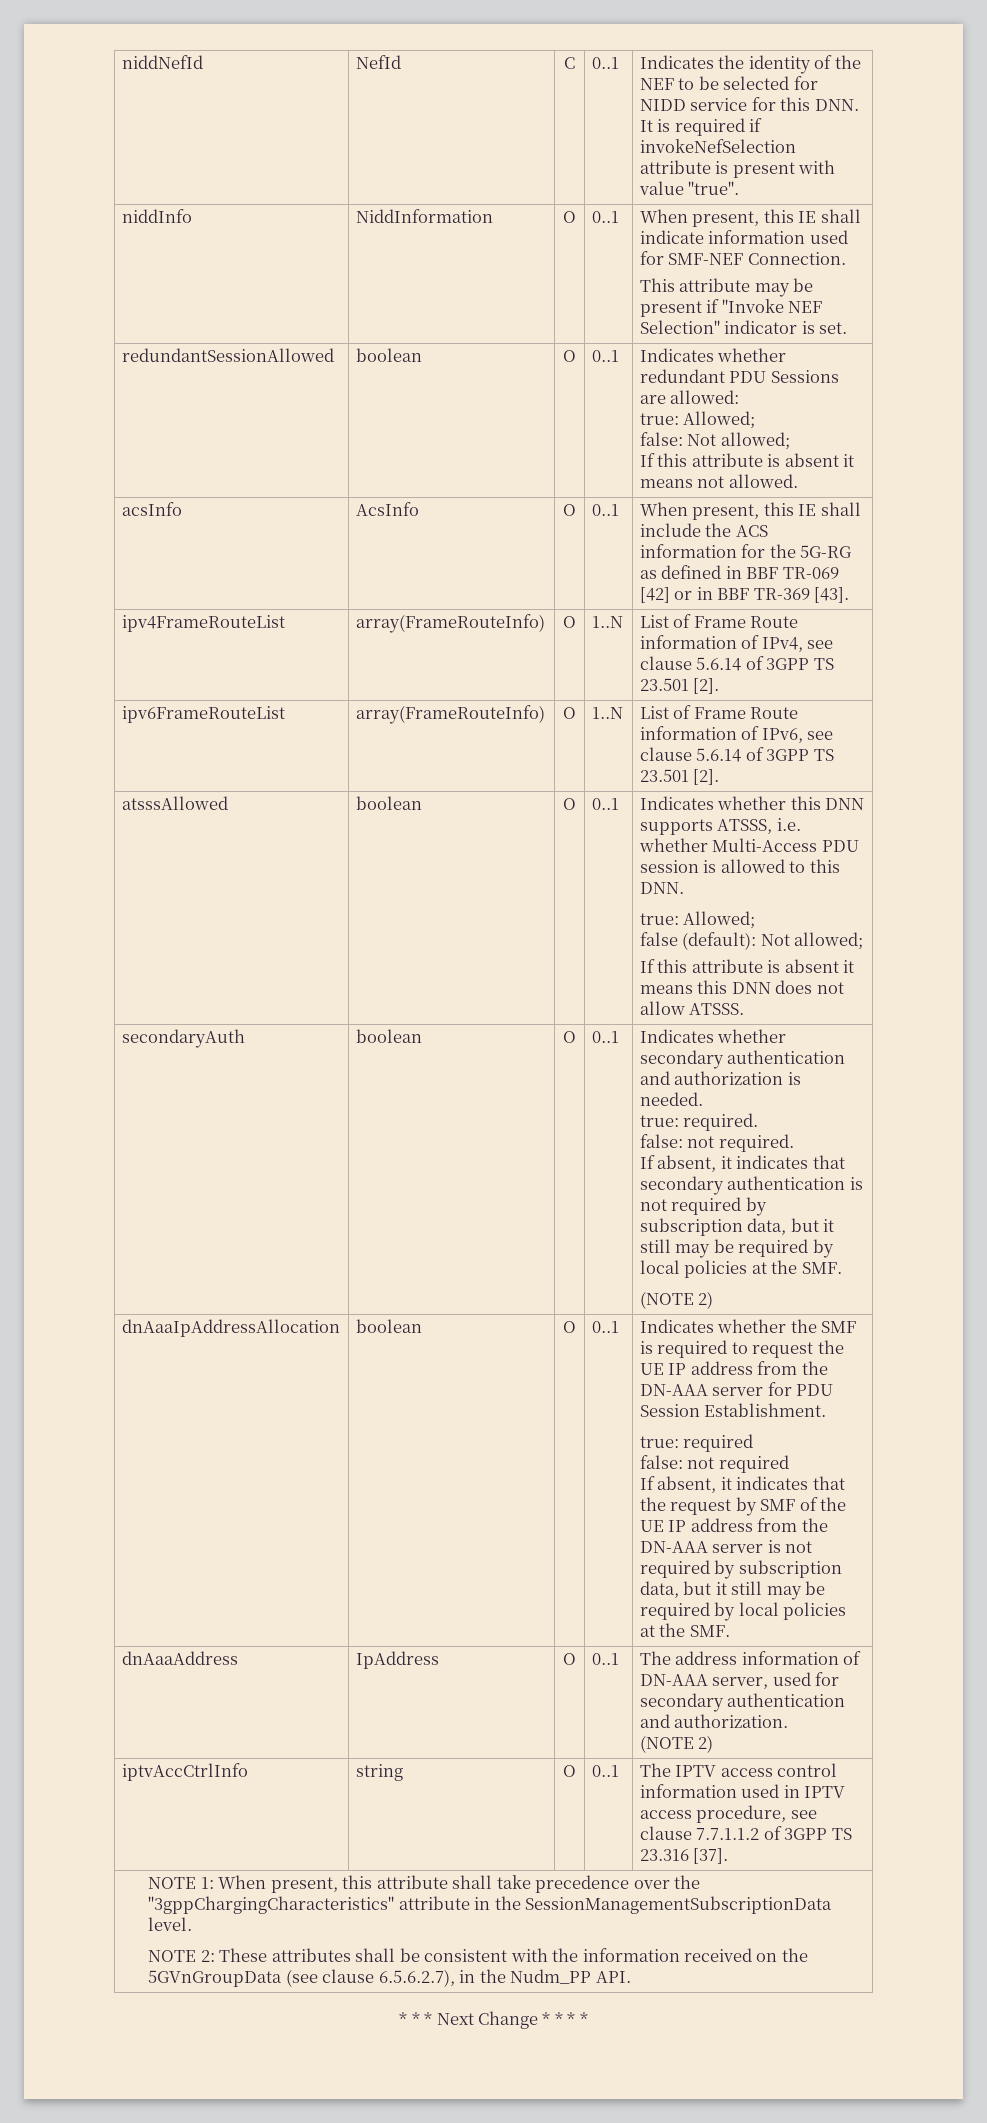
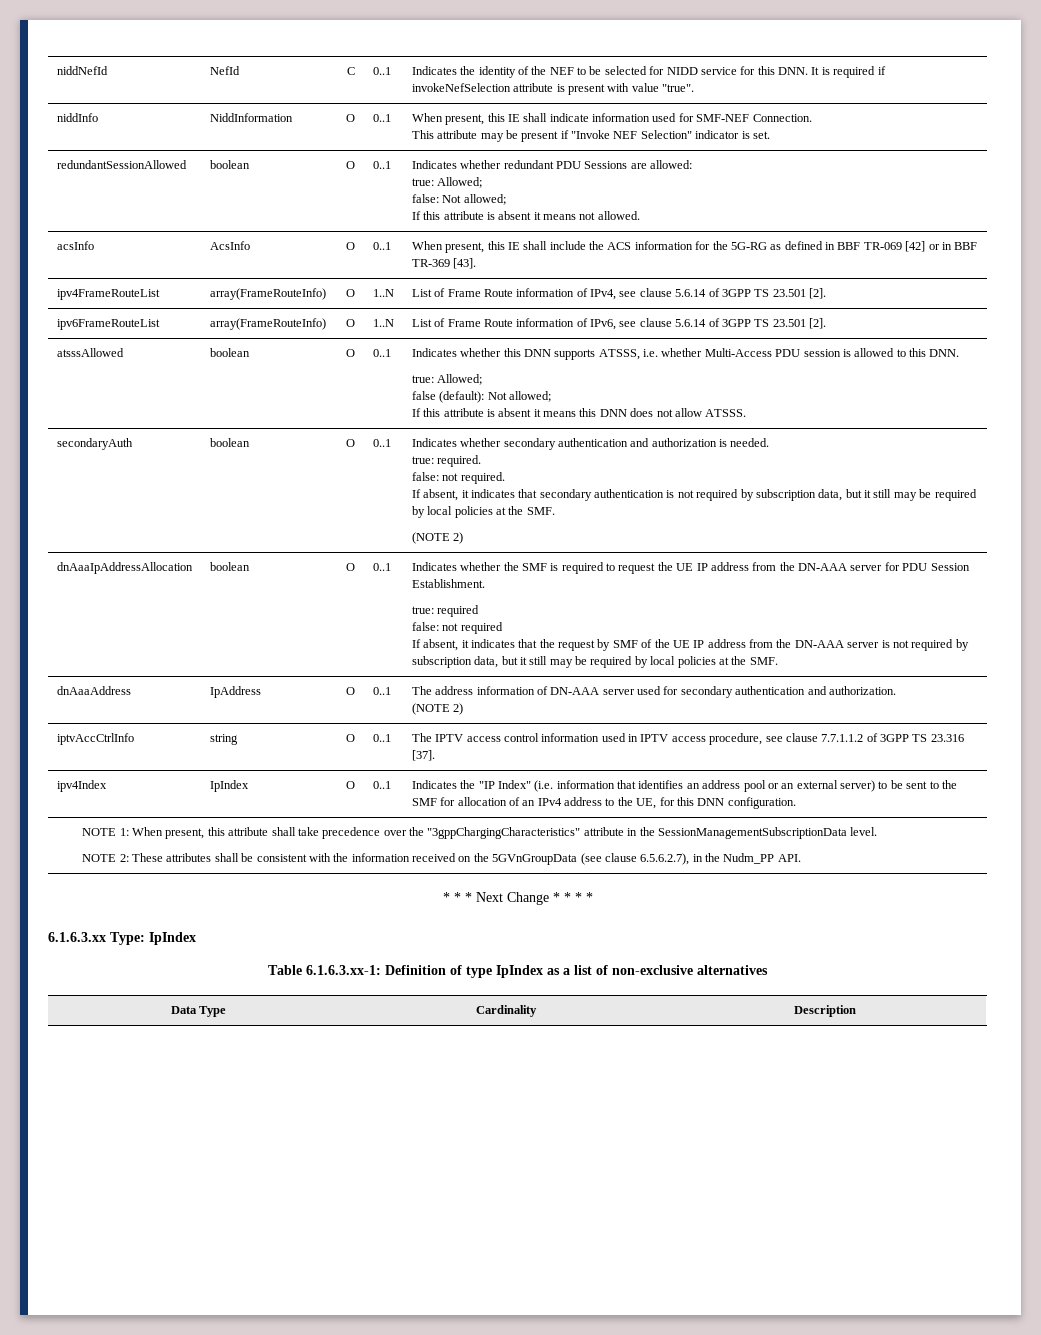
[712,1677,769,1689] server, -> [602,689,635,695] server
(729, 1856) none -> [56,780,107,792] [209,780,249,792] [346,781,355,789] [372,781,391,789] [411,780,957,792] [411,797,796,809] // ipv4Index | IpIndex | O | 0..1 | Indicates the "IP Index" (i.e. information that identifies an address pool or an external server) to be sent to the SMF for allocation of an IPv4 address to the UE, for this DNN configuration.
(588, 2018) none -> [48,932,196,945] [268,965,768,978] [170,1006,227,1017] [476,1005,537,1017] [794,1005,856,1017] // 6.1.6.3.xx Type: IpIndex // Table 6.1.6.3.xx-1: Definition of type IpIndex as a list of non-exclusive alternatives // Data Type | Cardinality | Description

